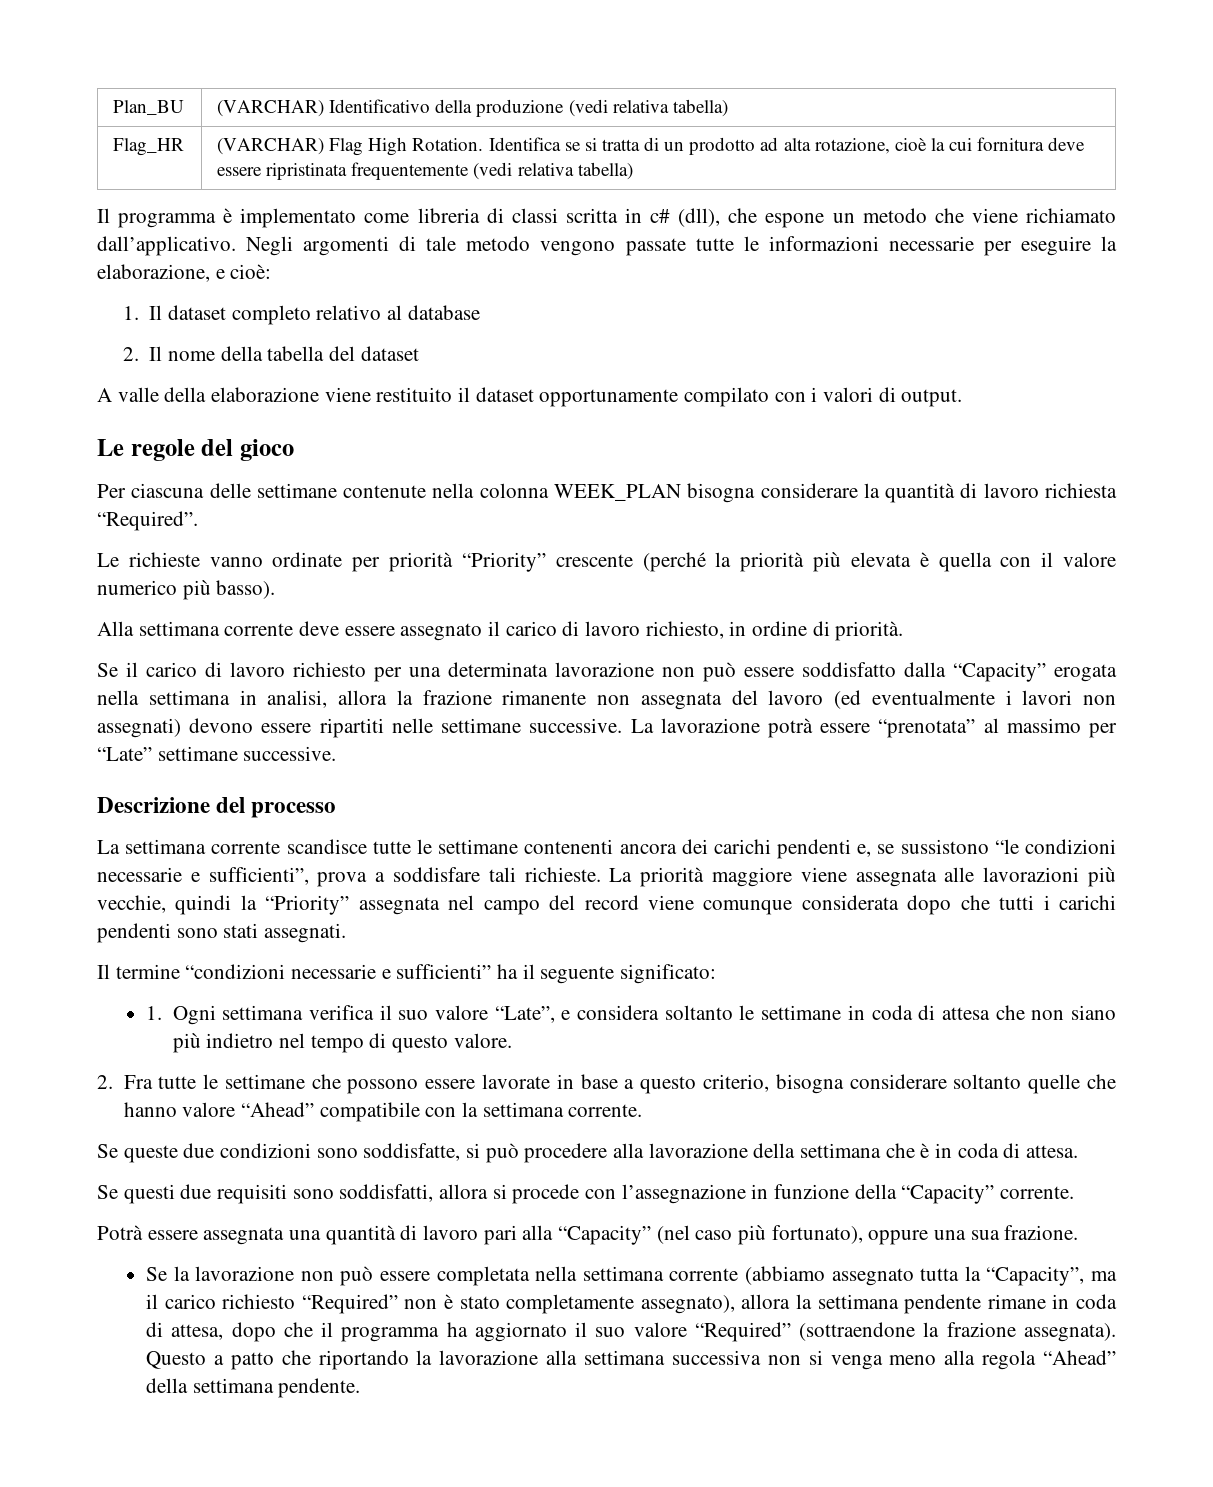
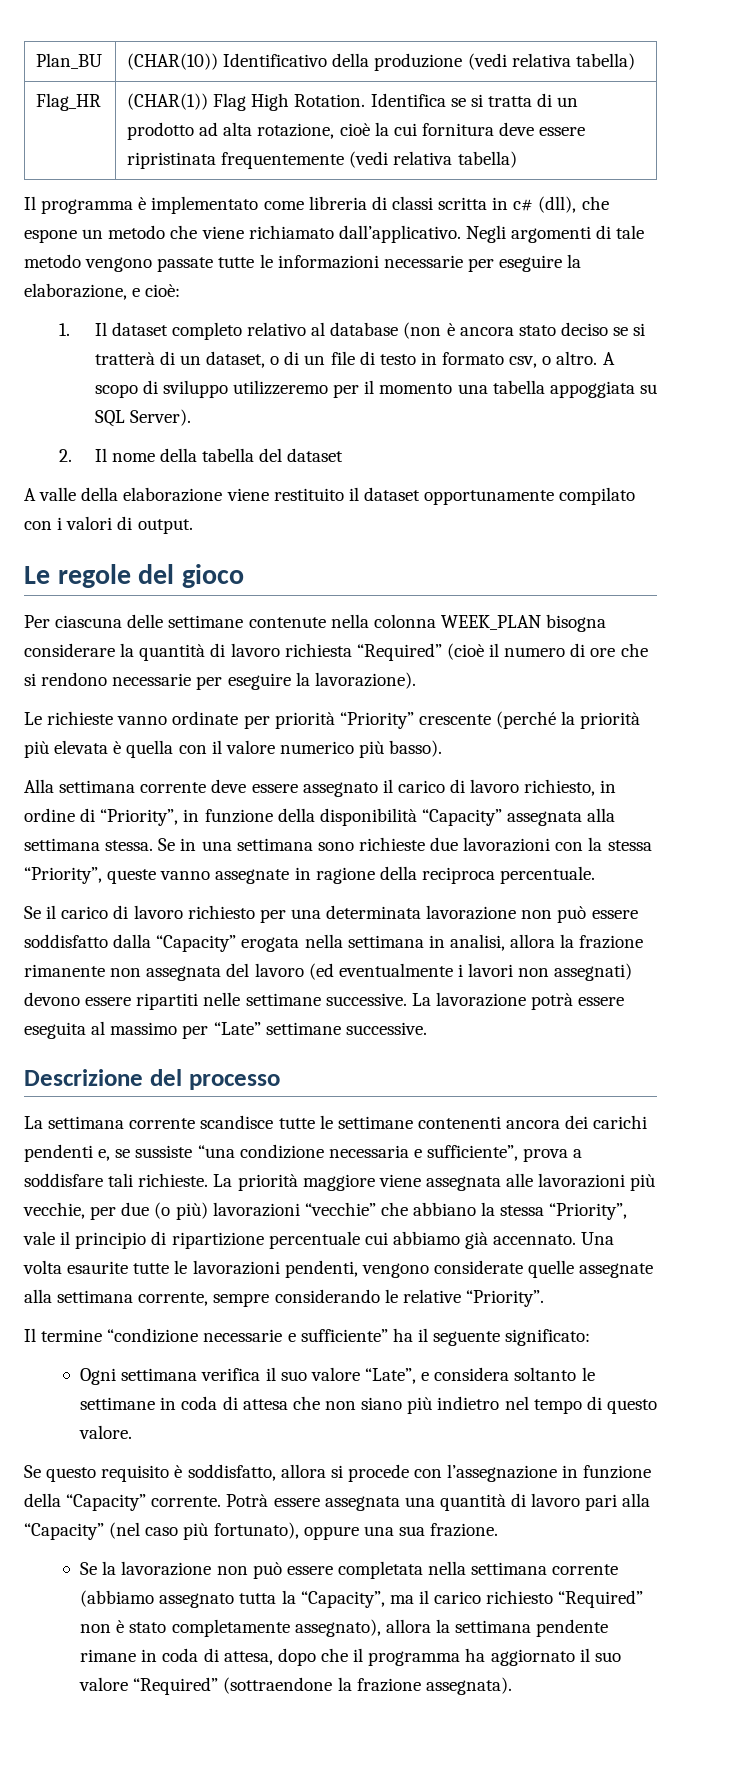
[217,100,325,117] (VARCHAR) -> [127,53,219,70] (CHAR(10))
[217,138,325,155] (VARCHAR) -> [127,93,209,110] (CHAR(1))
(480, 312) none -> [403,322,646,339] [94,351,615,368] [94,380,657,398] [94,409,191,427] (non è ancora stato deciso se si tratterà di un dataset, o di un file di testo in formato csv, o altro. A scopo di sviluppo utilizzeremo per il momento una tabella appoggiata su SQL Server).
[97,511,198,531] “Required”. -> [356,643,648,661] [24,672,416,690] “Required” (cioè il numero di ore che si rendono necessarie per eseguire la lavorazione).
[835,621,904,641] priorità. -> [100,808,616,826] [24,837,652,852] [24,866,596,884] “Priority”, in funzione della disponibilità “Capacity” assegnata alla settimana stessa. Se in una settimana sono richieste due lavorazioni con la stessa “Priority”, queste vanno assegnate in ragione della reciproca percentuale.
[878,719,976,738] “prenotata” -> [24,1022,86,1039] eseguita
[900,839,1116,854] [97,867,309,885] sussistono “le condizioni necessarie e sufficienti”, -> [135,1144,519,1161] sussiste “una condizione necessaria e sufficiente”,
[175,895,1116,915] [97,923,347,943] quindi la “Priority” assegnata nel campo del record viene comunque considerata dopo che tutti i carichi pendenti sono stati assegnati. -> [90,1202,628,1220] [23,1231,615,1249] [23,1260,654,1278] [24,1289,544,1307] per due (o più) lavorazioni “vecchie” che abbiano la stessa “Priority”, vale il principio di ripartizione percentuale cui abbiamo già accennato. Una volta esaurite tutte le lavorazioni pendenti, vengono considerate quelle assegnate alla settimana corrente, sempre considerando le relative “Priority”.
[185,964,492,979] “condizioni necessarie e sufficienti” -> [107,1328,388,1343] “condizione necessarie e sufficiente”
[146,1006,163,1020] 1. -> (591, 1337) none
[97,1074,1116,1094] [123,1102,643,1122] [97,1143,1079,1163] [97,1184,434,1204] 2. Fra tutte le settimane che possono essere lavorate in base a questo criterio, bisogna considerare soltanto quelle che hanno valore “Ahead” compatibile con la settimana corrente. // Se queste due condizioni sono soddisfatte, si può procedere alla lavorazione della settimana che è in coda di attesa. // Se questi due requisiti sono soddisfatti, -> [24,1464,276,1482] Se questo requisito è soddisfatto,
(1075, 1192) // -> (222, 1501) none
[146,1350,1116,1370] [146,1378,361,1398] Questo a patto che riportando la lavorazione alla settimana successiva non si venga meno alla regola “Ahead” della settimana pendente. -> (512, 1686) none

